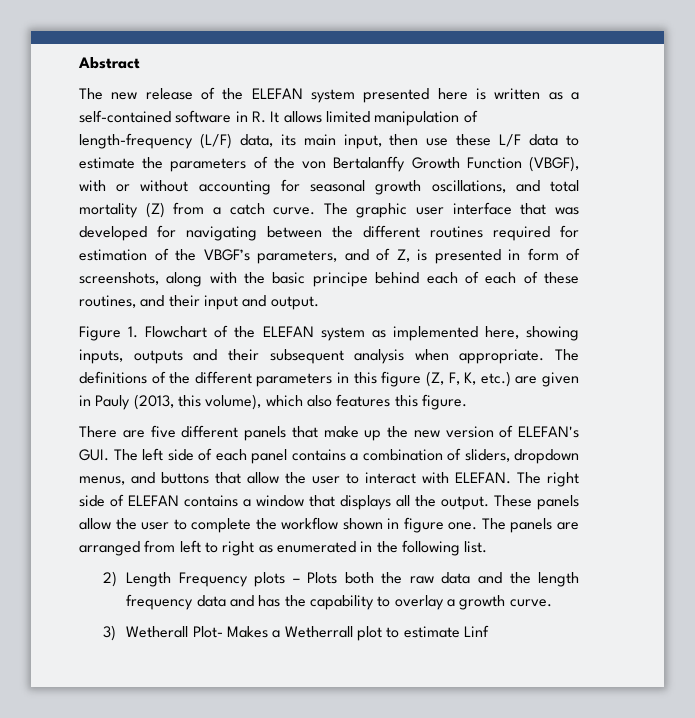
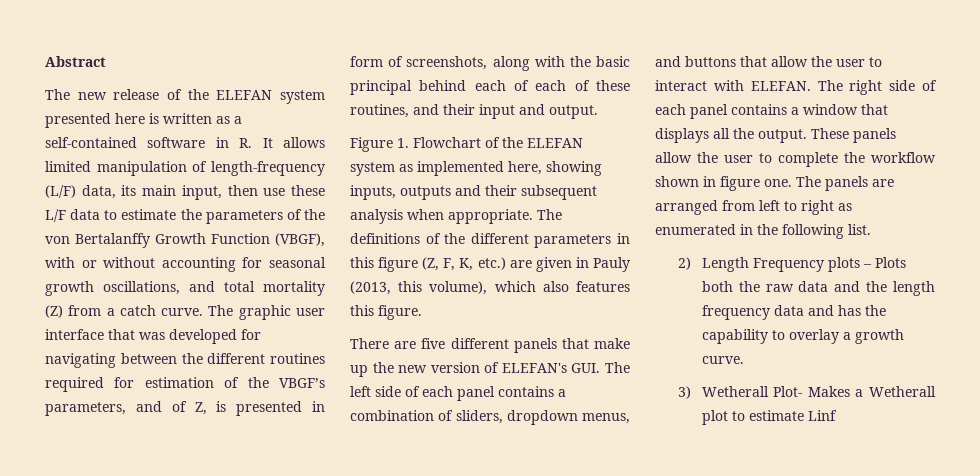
[312,272,368,287] principe -> [350,80,412,95] principal
[128,495,179,506] ELEFAN -> [655,104,728,119] each panel
[284,626,353,638] Wetherrall -> [869,386,936,397] Wetherall

